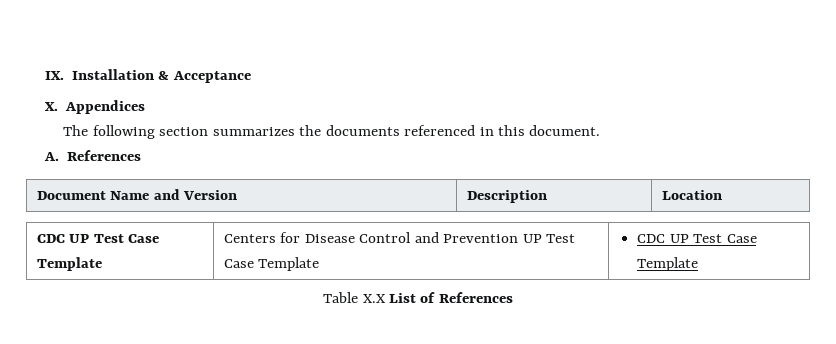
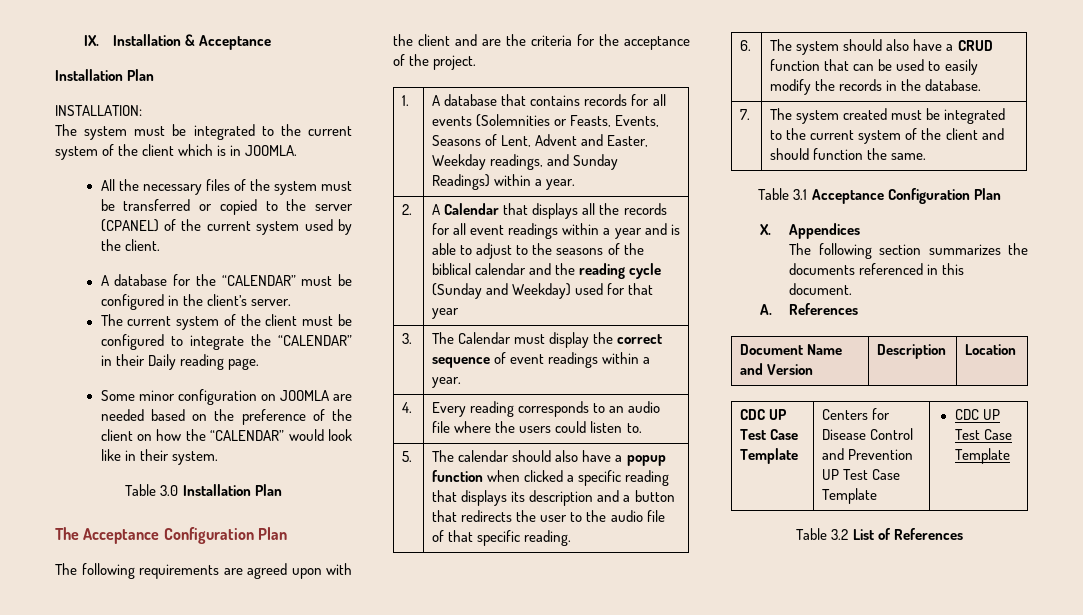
(251, 77) none -> [55,69,155,81] [55,105,142,116] [55,124,352,140] [55,144,298,160] [100,179,352,195] [100,199,354,215] [100,219,352,235] [100,239,160,251] [100,274,353,286] [100,294,291,310] [100,314,352,330] [100,334,352,350] [100,354,259,370] [100,389,352,405] [100,409,352,425] [100,429,352,441] [100,449,218,465] [125,484,282,496] [55,527,287,544] [55,563,352,579] [393,34,690,50] [393,54,477,70] [402,95,410,106] [432,94,666,106] [432,114,660,127] [432,134,649,147] [432,154,619,170] [432,174,576,190] [402,204,413,215] [432,203,667,219] [432,223,680,239] [432,243,644,259] [432,263,662,279] [432,283,654,299] [432,308,460,319] [402,333,413,344] [432,332,663,348] [432,352,651,368] [432,377,462,388] [402,402,413,413] [432,401,661,417] [432,421,642,433] [402,451,413,462] [432,450,666,466] [432,470,670,486] [432,490,675,506] [432,510,665,522] [432,530,572,546] [740,40,752,51] [770,39,993,55] [770,59,978,75] [770,79,982,95] [740,109,751,120] [770,108,1006,124] [770,128,1004,144] [770,148,927,160] [758,188,1001,204] // Installation Plan // INSTALLATION: // The system must be integrated to the current system of the client which is in JOOMLA. // All the necessary files of the system must be transferred or copied to the server (CPANEL) of the current system used by the client. // A database for the “CALENDAR” must be configured in the client’s server. // The current system of the client must be configured to integrate the “CALENDAR” in their Daily reading page. // Some minor configuration on JOOMLA are needed based on the preference of the client on how the “CALENDAR” would look like in their system. // Table 3.0 Installation Plan // The Acceptance Configuration Plan // The following requirements are agreed upon with the client and are the criteria for the acceptance of the project. // 1. | A database that contains records for all events (Solemnities or Feasts, Events, Seasons of Lent, Advent and Easter, Weekday readings, and Sunday Readings) within a year. // 2. | A Calendar that displays all the records for all event readings within a year and is able to adjust to the seasons of the biblical calendar and the reading cycle (Sunday and Weekday) used for that year // 3. | The Calendar must display the correct sequence of event readings within a year. // 4. | Every reading corresponds to an audio file where the users could listen to. // 5. | The calendar should also have a popup function when clicked a specific reading that displays its description and a button that redirects the user to the audio file of that specific reading. // 6. | The system should also have a CRUD function that can be used to easily modify the records in the database. // 7. | The system created must be integrated to the current system of the client and should function the same. // Table 3.1 Acceptance Configuration Plan
[362,294,386,303] X.X -> [831,529,849,540] 3.2

